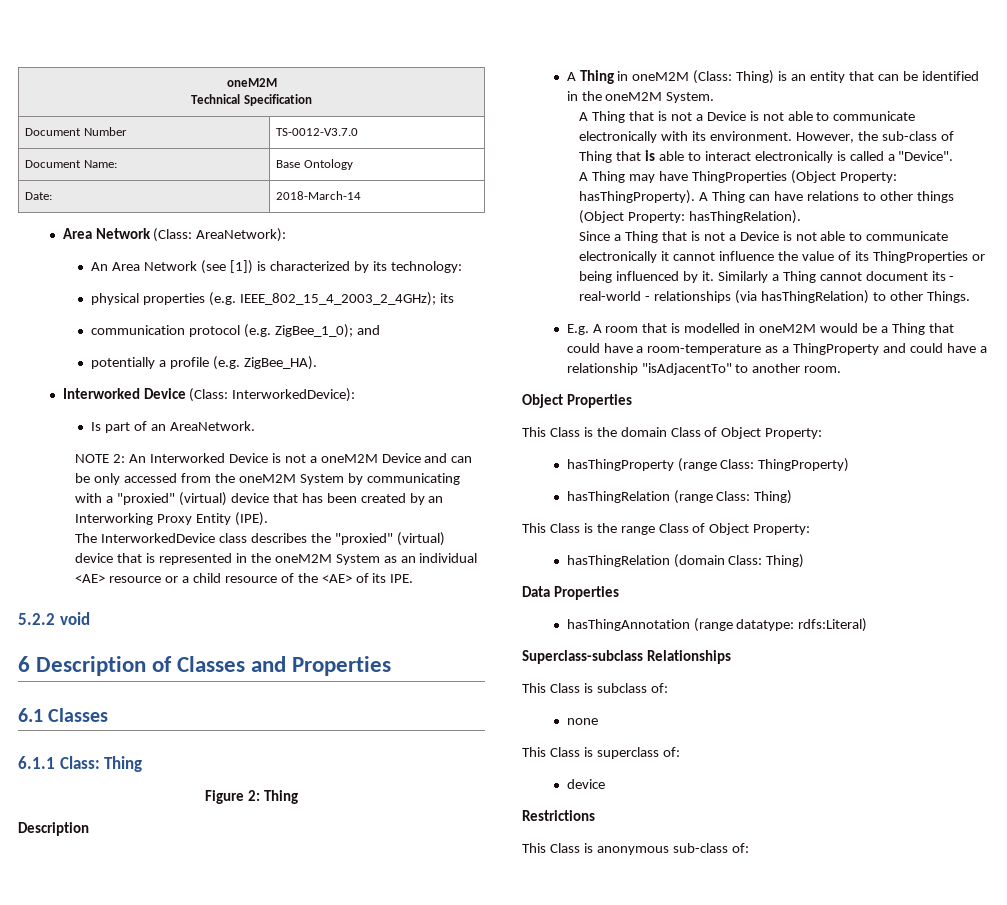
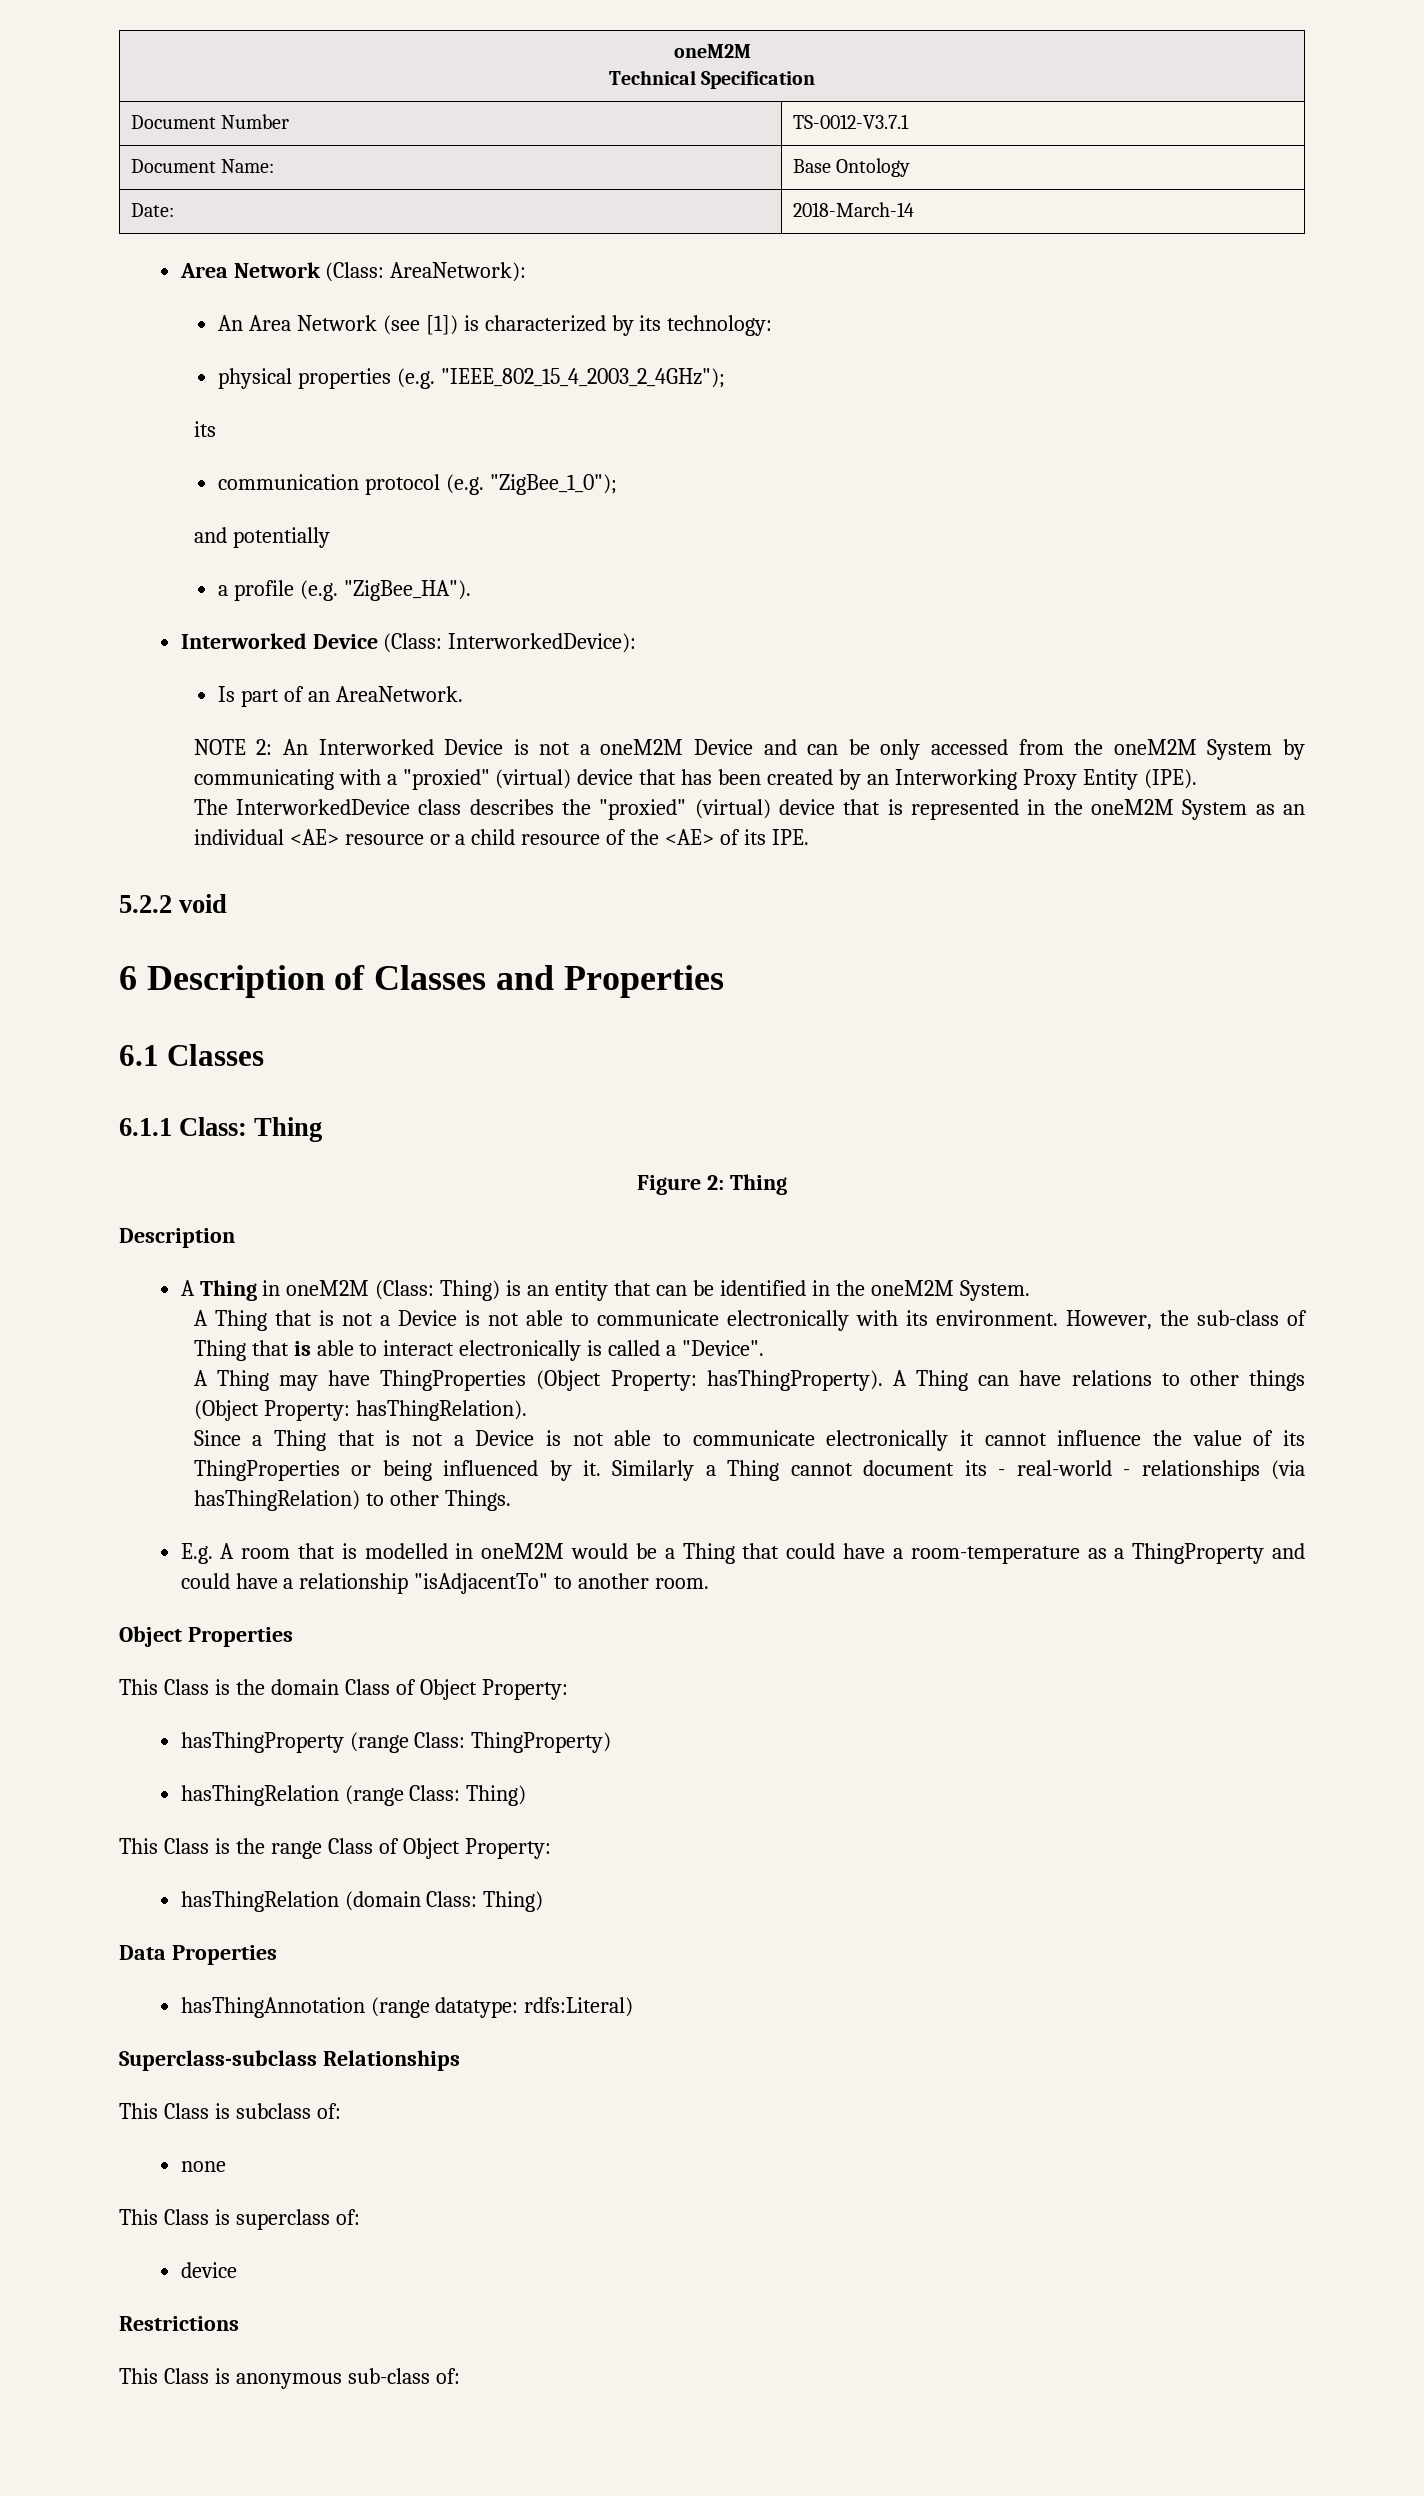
[276,128,359,136] TS-0012-V3.7.0 -> [792,114,909,129] TS-0012-V3.7.1
[240,292,437,306] IEEE_802_15_4_2003_2_4GHz); -> [440,368,725,388] "IEEE_802_15_4_2003_2_4GHz"); //
[275,324,380,338] [91,357,156,369] ZigBee_1_0); and // potentially -> [489,474,617,495] [193,527,330,548] "ZigBee_1_0"); // and potentially //
[243,356,317,370] ZigBee_HA). -> [343,580,471,601] "ZigBee_HA").

